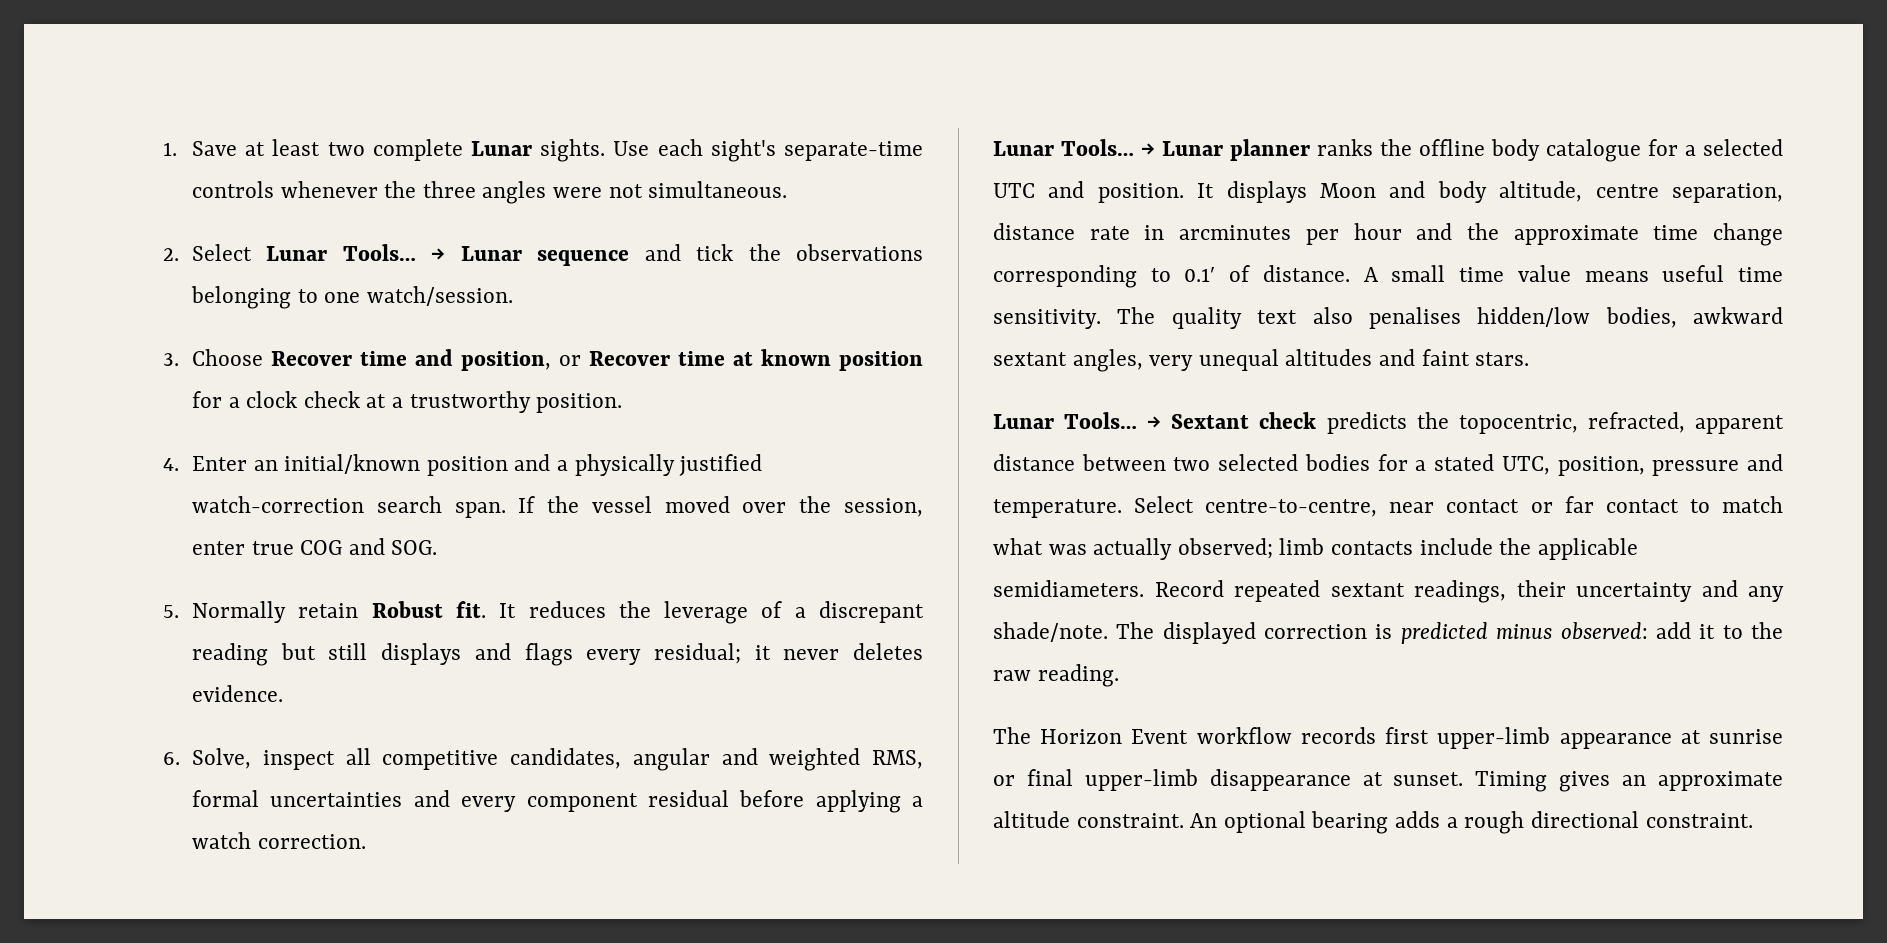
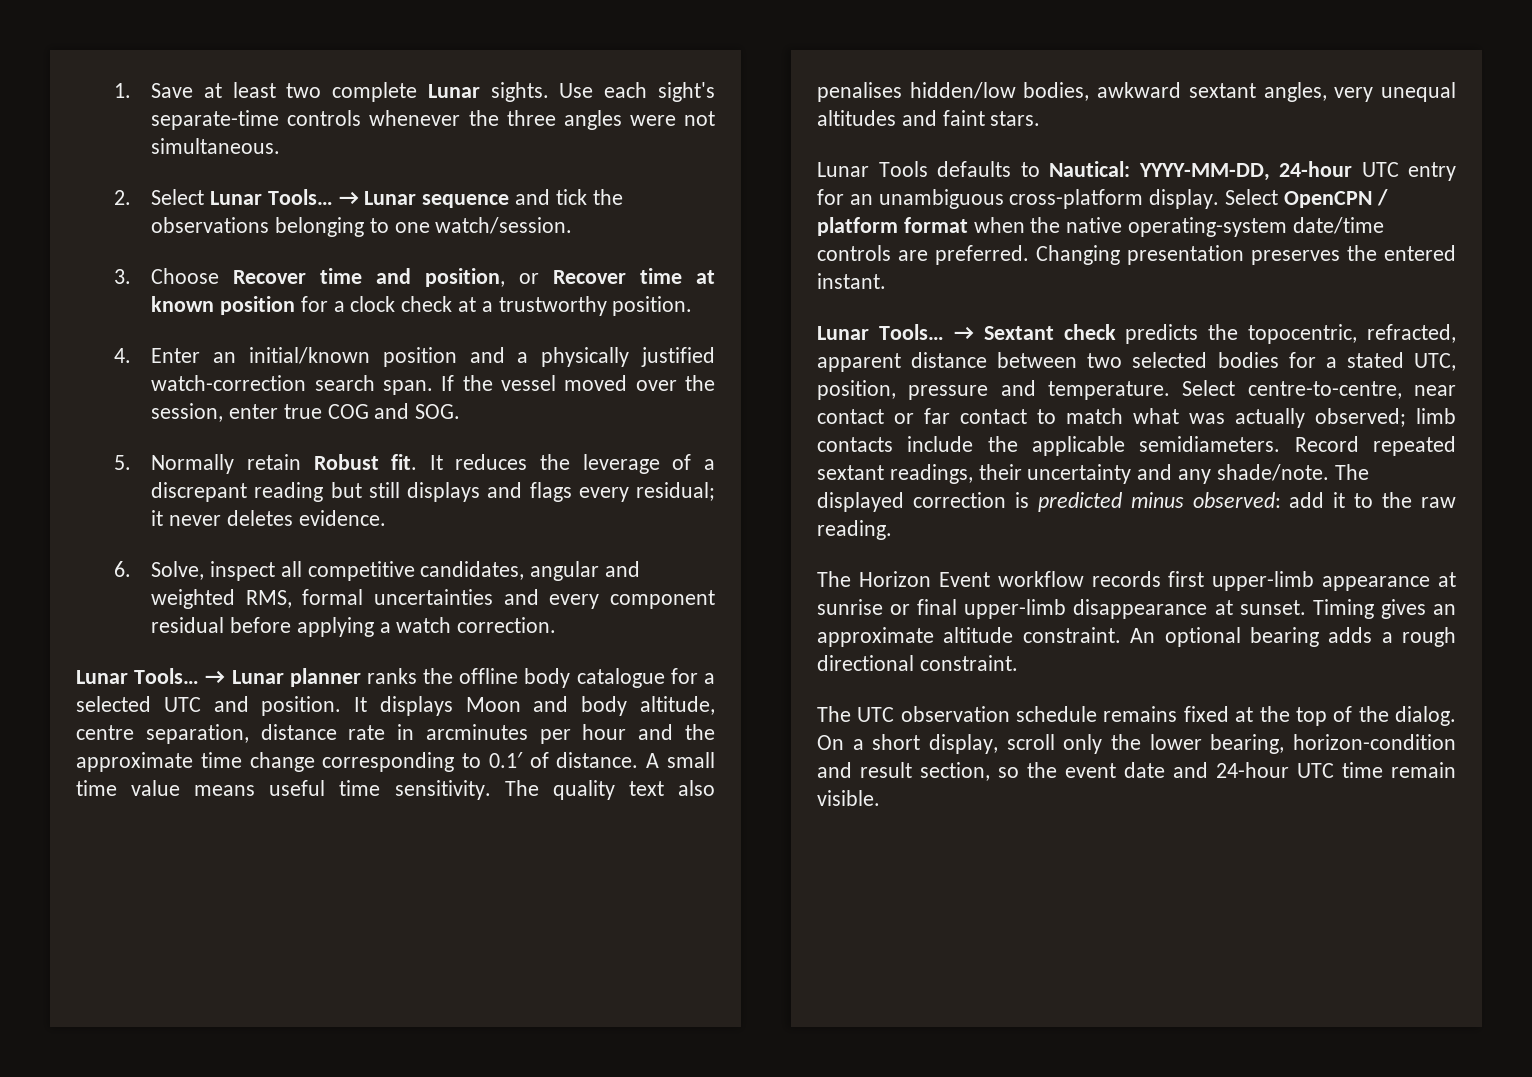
(1530, 359) none -> [817,161,1456,181] [817,189,1388,209] [817,217,1384,237] [817,245,1456,265] [817,273,886,289] // Lunar Tools defaults to Nautical: YYYY-MM-DD, 24-hour UTC entry for an unambiguous cross-platform display. Select OpenCPN / platform format when the native operating-system date/time controls are preferred. Changing presentation preserves the entered instant.
(1753, 820) none -> [817,706,1456,726] [817,734,1456,754] [817,762,1456,781] [817,790,880,806] // The UTC observation schedule remains fixed at the top of the dialog. On a short display, scroll only the lower bearing, horizon-condition and result section, so the event date and 24-hour UTC time remain visible.

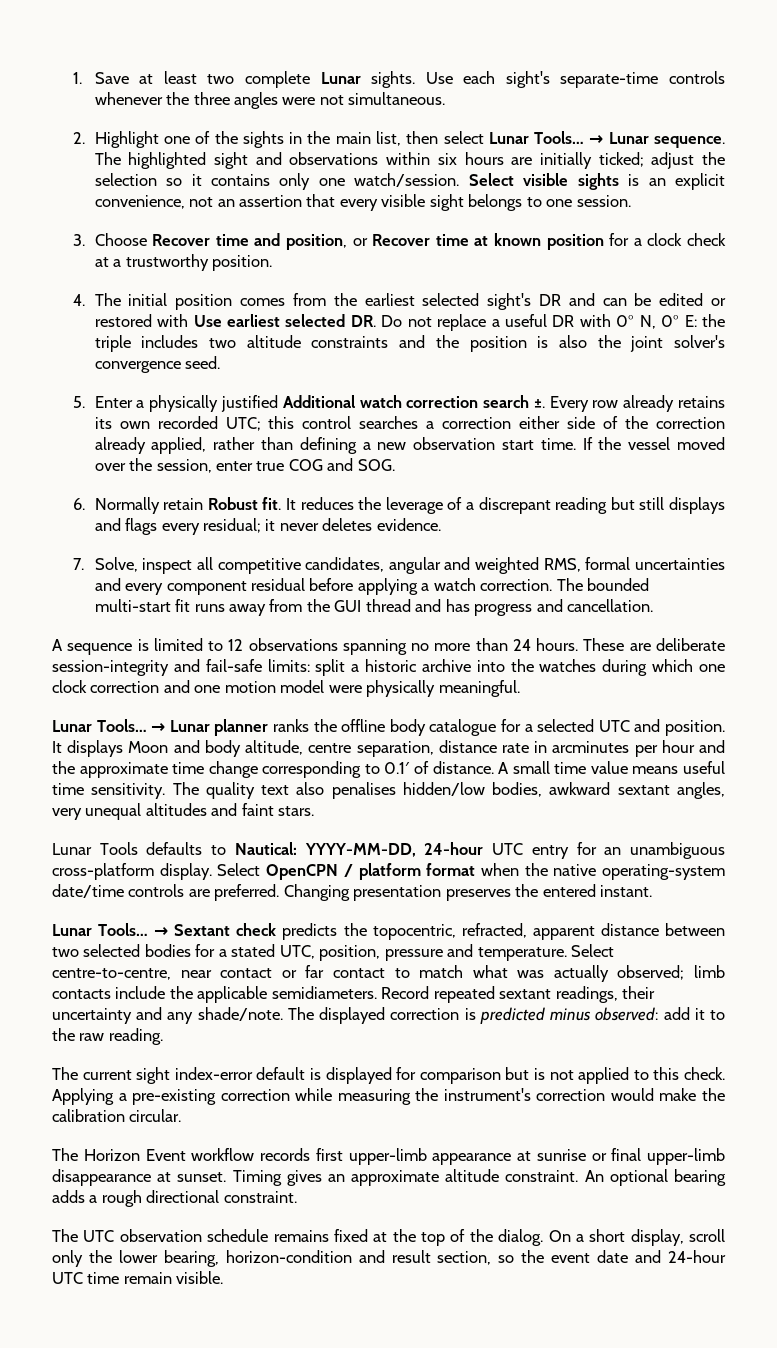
[151,189,623,208] [151,217,365,237] Select Lunar Tools… → Lunar sequence and tick the observations belonging -> [94,131,725,148] [94,152,725,169] [94,173,725,190] [94,194,523,211] Highlight one of the sights in the main list, then select Lunar Tools… → Lunar sequence. The highlighted sight and observations within six hours are initially ticked; adjust the selection so it contains only one watch/session. Select visible sights is an explicit convenience, not an assertion that every visible sight belongs
[435,217,573,234] watch/session. -> [576,195,631,207] session.
[151,347,715,367] [151,375,433,395] Enter an initial/known position and a physically justified watch-correction search span. -> [94,293,726,310] [94,314,725,331] [94,335,725,352] [94,356,221,373] [73,395,725,412] [94,416,726,431] [94,437,576,454] The initial position comes from the earliest selected sight's DR and can be edited or restored with Use earliest selected DR. Do not replace a useful DR with 0° N, 0° E: the triple includes two altitude constraints and the position is also the joint solver's convergence seed. // 5. Enter a physically justified Additional watch correction search ±. Every row already retains its own recorded UTC; this control searches a correction either side of the correction already applied, rather than defining a new observation start time.
[113,455,131,470] 5. -> [73,498,86,510] 6.
[113,561,131,577] 6. -> [73,558,85,570] 7.
(557, 625) none -> [556,578,650,591] [94,599,654,616] [52,638,725,655] [52,659,725,676] [52,680,520,697] The bounded multi-start fit runs away from the GUI thread and has progress and cancellation. // A sequence is limited to 12 observations spanning no more than 24 hours. These are deliberate session-integrity and fail-safe limits: split a historic archive into the watches during which one clock correction and one motion model were physically meaningful.
(892, 530) none -> [52,1067,726,1084] [52,1088,725,1105] [52,1109,182,1122] // The current sight index-error default is displayed for comparison but is not applied to this check. Applying a pre-existing correction while measuring the instrument's correction would make the calibration circular.

